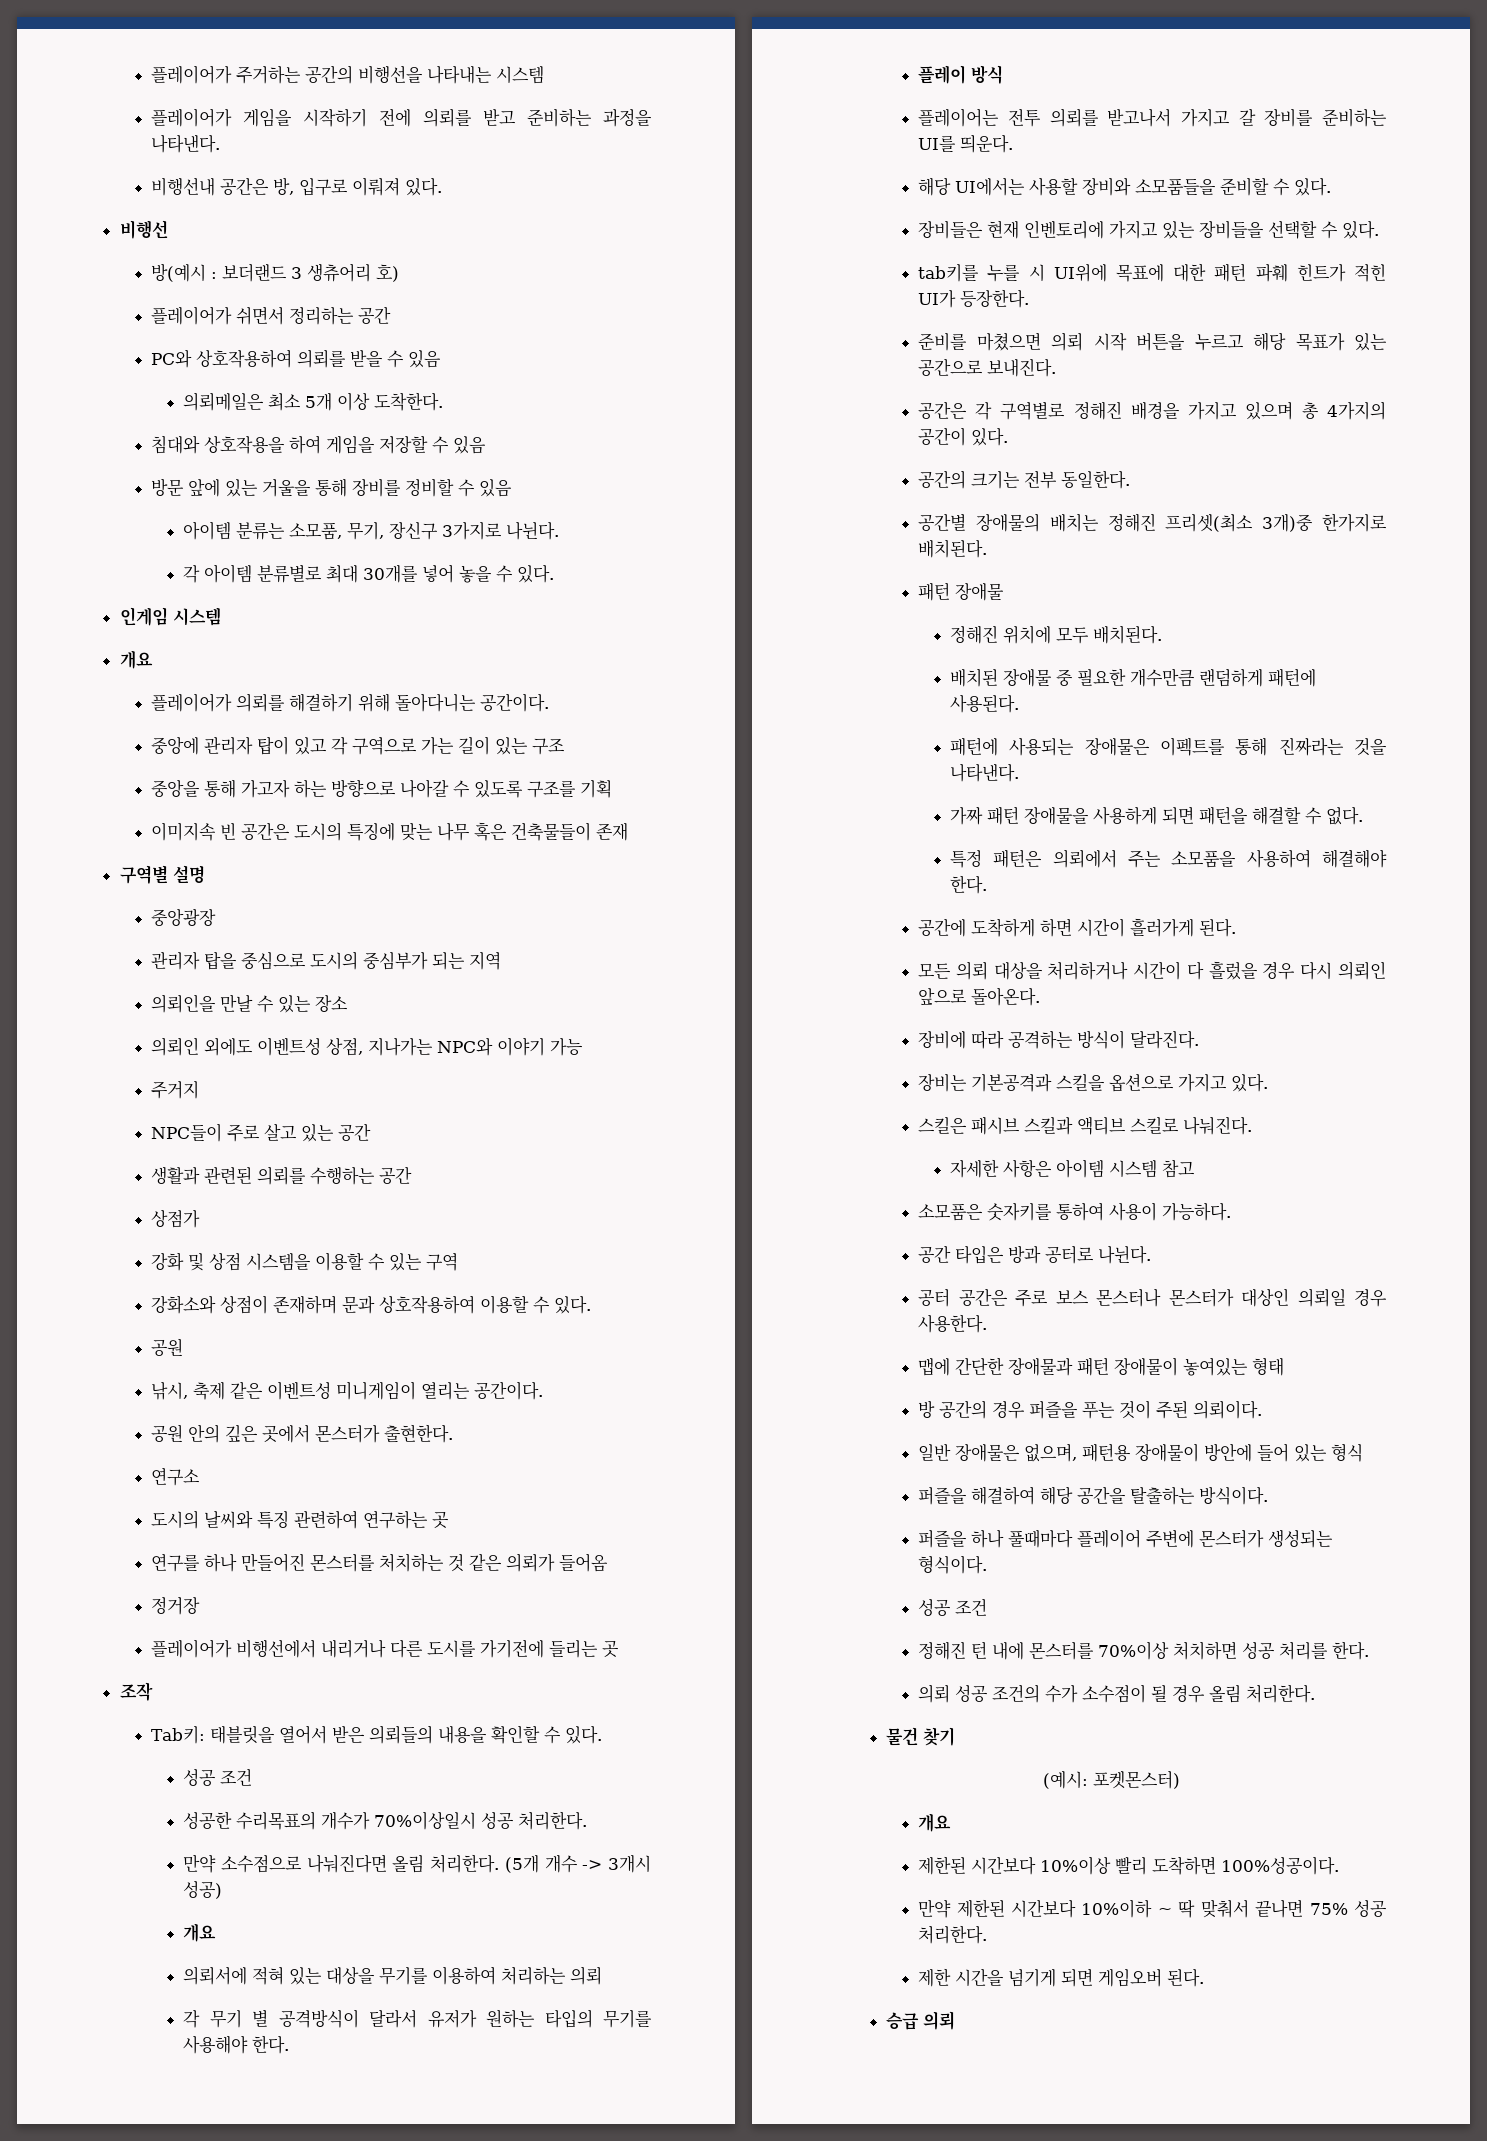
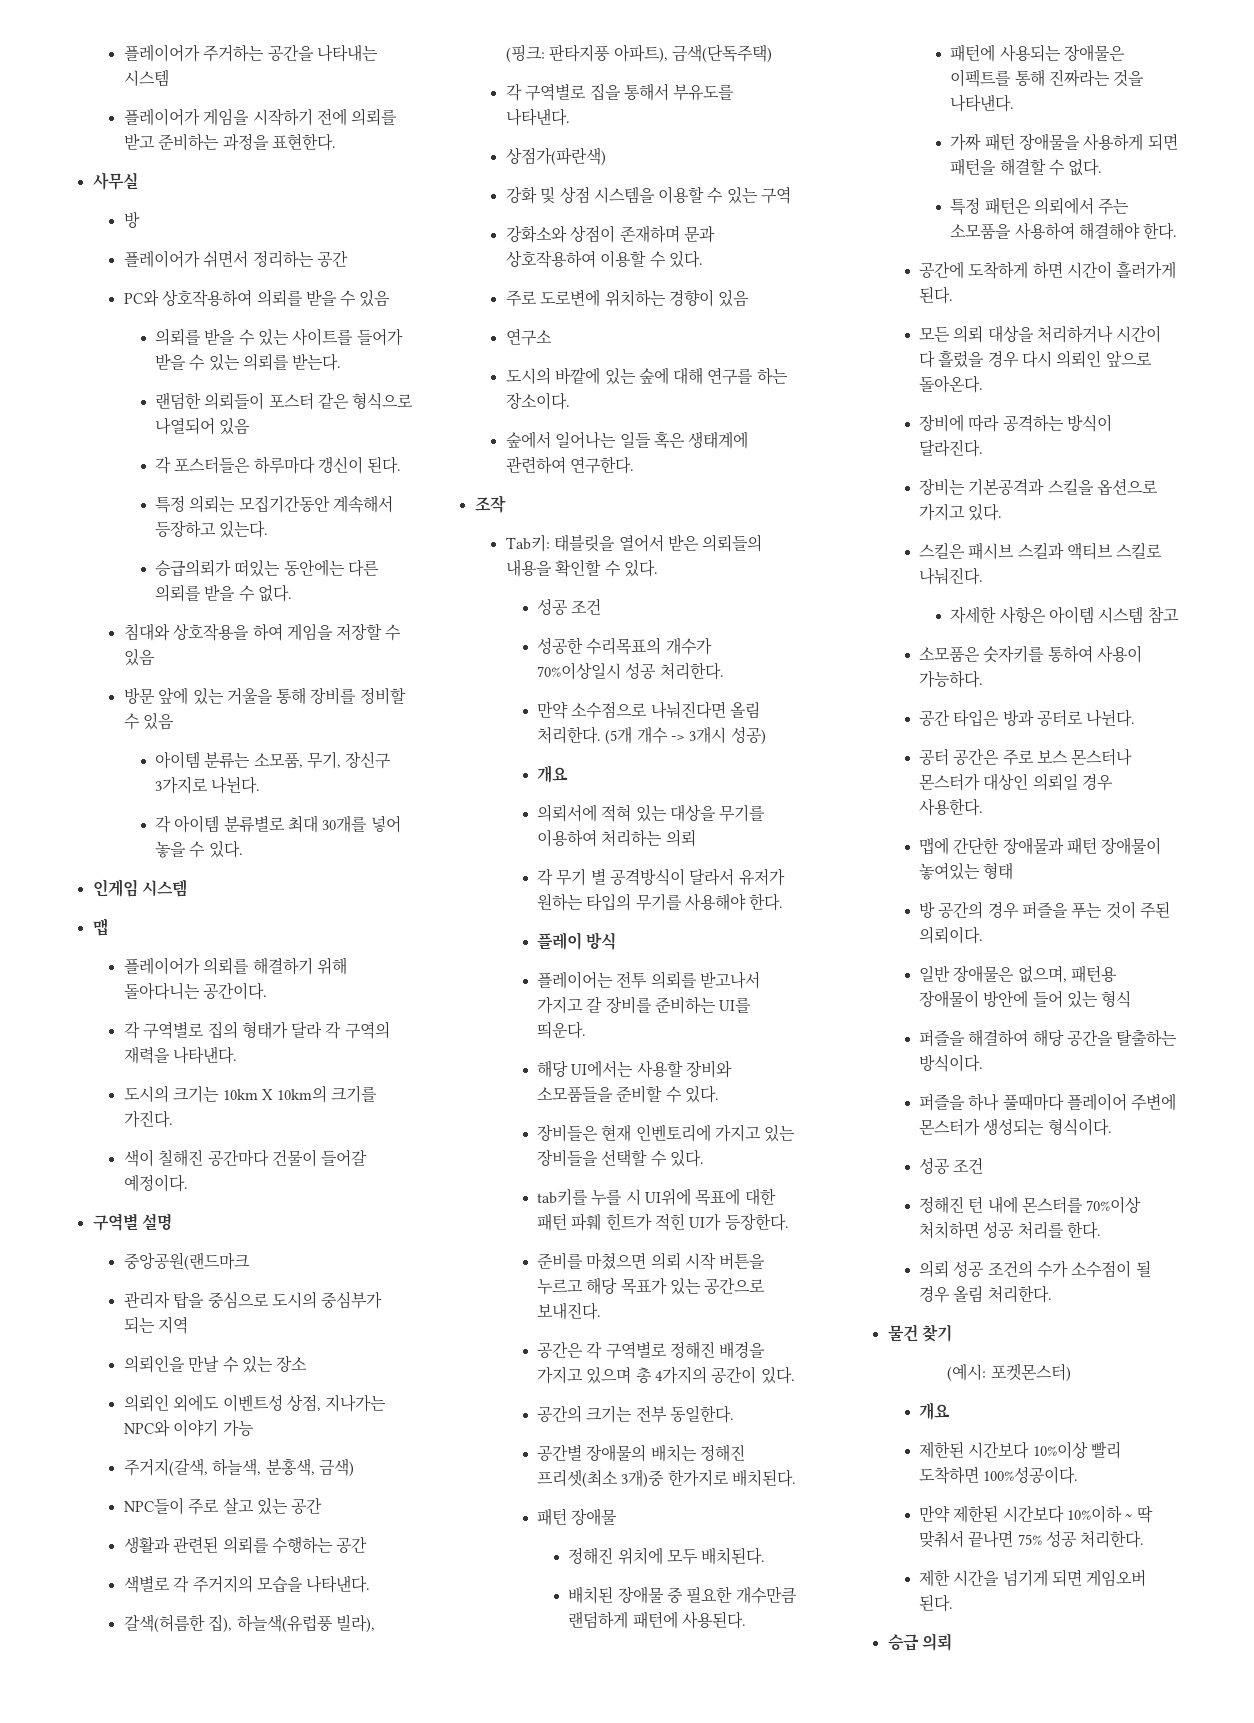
[305,65,424,84] 공간의 비행선을 -> [267,44,314,61] 공간을
[151,134,221,153] [151,177,443,196] [119,220,168,239] [151,263,400,282] 나타낸다. // 비행선내 공간은 방, 입구로 이뤄져 있다. // 비행선 // 방(예시 : 보더랜드 3 생츄어리 호) -> [271,133,336,151] [92,172,138,190] [123,211,140,228] 표현한다. // 사무실 // 방
[183,392,444,411] 의뢰메일은 최소 5개 이상 도착한다. -> [155,328,403,346] [155,353,342,371] [155,392,414,410] [155,417,251,435] [155,456,402,474] [155,495,394,513] [155,520,269,538] [155,559,380,577] [155,584,293,602] 의뢰를 받을 수 있는 사이트를 들어가 받을 수 있는 의뢰를 받는다. // 랜덤한 의뢰들이 포스터 같은 형식으로 나열되어 있음 // 각 포스터들은 하루마다 갱신이 된다. // 특정 의뢰는 모집기간동안 계속해서 등장하고 있는다. // 승급의뢰가 떠있는 동안에는 다른 의뢰를 받을 수 없다.
[119,650,153,669] 개요 -> [92,918,108,936] 맵
[151,736,566,755] [151,779,613,798] [151,822,629,841] 중앙에 관리자 탑이 있고 각 구역으로 가는 길이 있는 구조 // 중앙을 통해 가고자 하는 방향으로 나아갈 수 있도록 구조를 기획 // 이미지속 빈 공간은 도시의 특징에 맞는 나무 혹은 건축물들이 존재 -> [123,1021,390,1039] [123,1046,238,1064] [123,1085,378,1103] [123,1110,173,1128] [123,1149,368,1167] [123,1174,188,1192] 각 구역별로 집의 형태가 달라 각 구역의 재력을 나타낸다. // 도시의 크기는 10km X 10km의 크기를 가진다. // 색이 칠해진 공간마다 건물이 들어갈 예정이다.
[151,908,217,926] 중앙광장 -> [123,1252,250,1271] 중앙공원(랜드마크
[151,1081,200,1099] 주거지 -> [123,1458,354,1477] 주거지(갈색, 하늘색, 분홍색, 금색)
[151,1210,201,1228] 상점가 -> [123,1575,371,1593] [123,1614,375,1633] [505,44,772,63] [505,83,735,101] [505,108,570,126] [505,147,606,166] 색별로 각 주거지의 모습을 나타낸다. // 갈색(허름한 집), 하늘색(유럽풍 빌라), (핑크: 판타지풍 아파트), 금색(단독주택) // 각 구역별로 집을 통해서 부유도를 나타낸다. // 상점가(파란색)
[151,1338,184,1356] [151,1381,544,1400] [151,1424,454,1443] [151,1467,201,1486] [151,1510,450,1529] [151,1553,609,1572] [151,1597,201,1615] [151,1639,620,1658] 공원 // 낚시, 축제 같은 이벤트성 미니게임이 열리는 공간이다. // 공원 안의 깊은 곳에서 몬스터가 출현한다. // 연구소 // 도시의 날씨와 특징 관련하여 연구하는 곳 // 연구를 하나 만들어진 몬스터를 처치하는 것 같은 의뢰가 들어옴 // 정거장 // 플레이어가 비행선에서 내리거나 다른 도시를 가기전에 들리는 곳 -> [505,289,750,307] [505,328,552,346] [505,367,788,385] [505,392,570,410] [505,431,749,449] [505,456,635,474] 주로 도로변에 위치하는 경향이 있음 // 연구소 // 도시의 바깥에 있는 숲에 대해 연구를 하는 장소이다. // 숲에서 일어나는 일들 혹은 생태계에 관련하여 연구한다.

